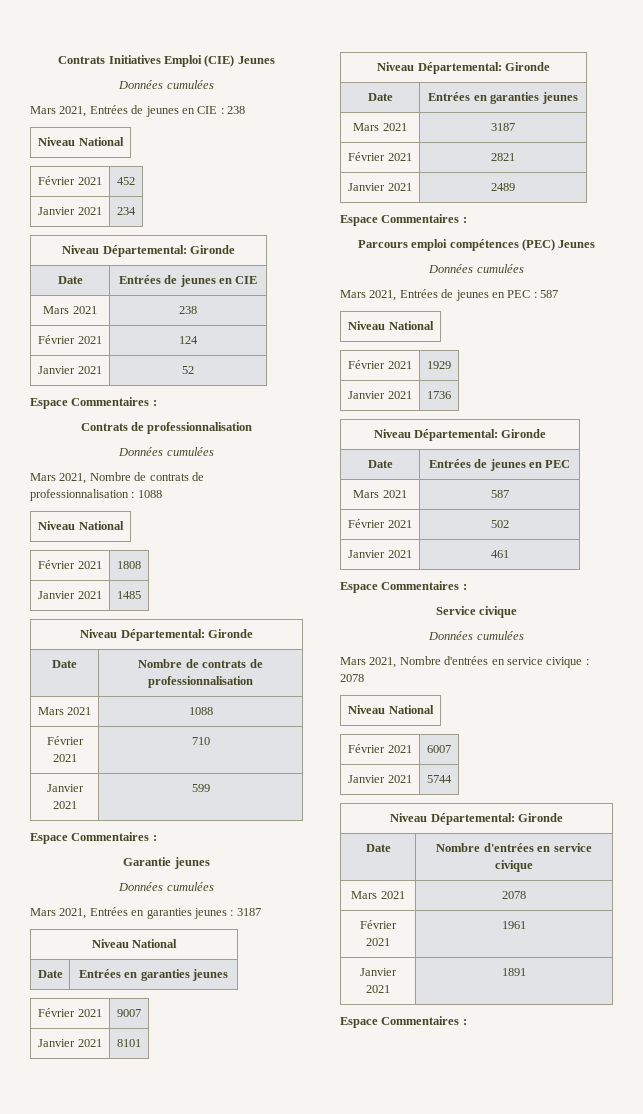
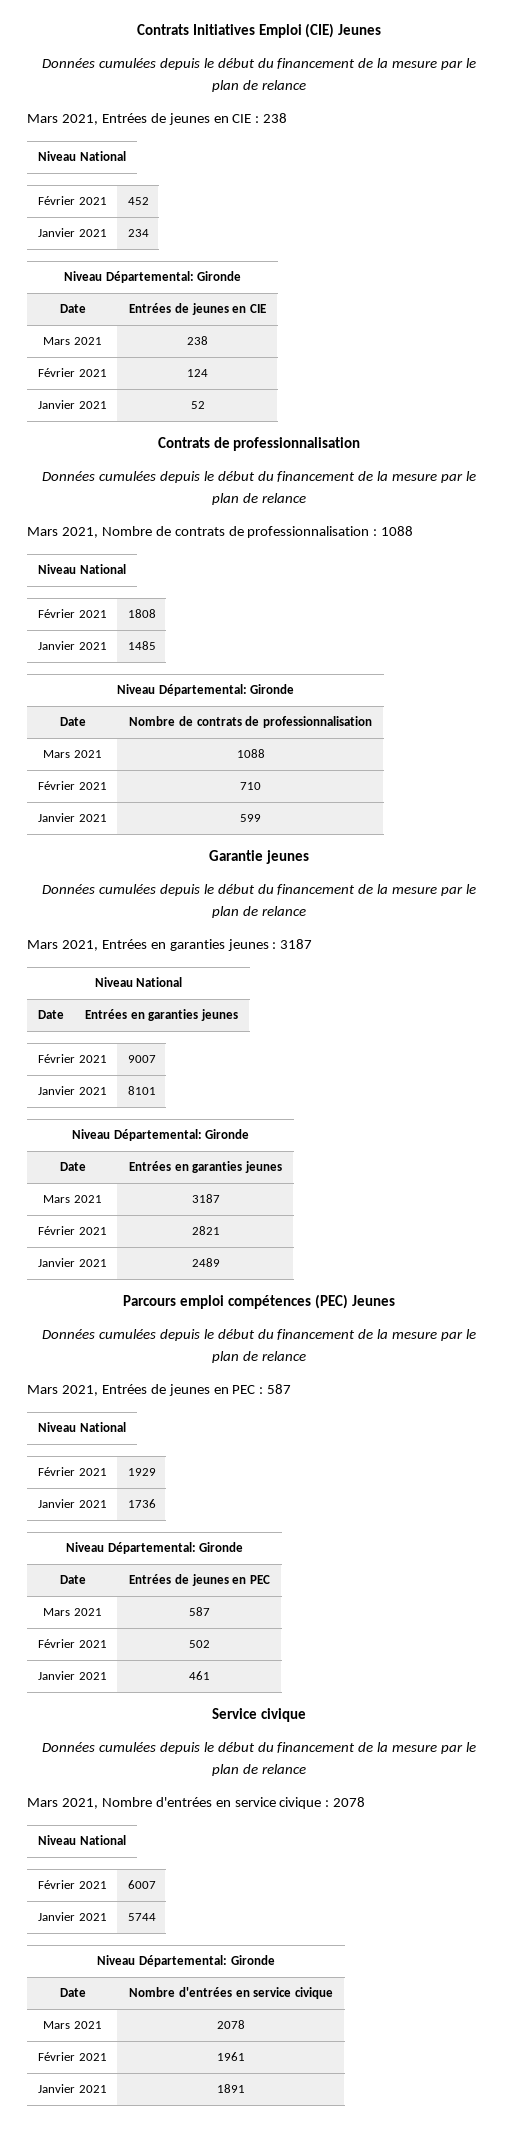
(214, 84) none -> [159,58,477,70] [212,80,306,92] depuis le début du financement de la mesure par le plan de relance
[30,397,157,409] // Espace Commentaires : -> (205, 405) none
(214, 451) none -> [159,471,477,483] [212,493,306,505] depuis le début du financement de la mesure par le plan de relance
[30,832,157,844] // Espace Commentaires : -> (261, 818) none
(214, 886) none -> [159,884,477,896] [212,906,306,918] depuis le début du financement de la mesure par le plan de relance
[340,214,467,226] // Espace Commentaires : -> (220, 1262) none
(524, 268) none -> [159,1329,477,1341] [212,1351,306,1363] depuis le début du financement de la mesure par le plan de relance
[340,581,467,593] // Espace Commentaires : -> (210, 1675) none
(524, 635) none -> [159,1742,477,1754] [212,1764,306,1776] depuis le début du financement de la mesure par le plan de relance
[340,1016,467,1028] // Espace Commentaires : -> (245, 2088) none

